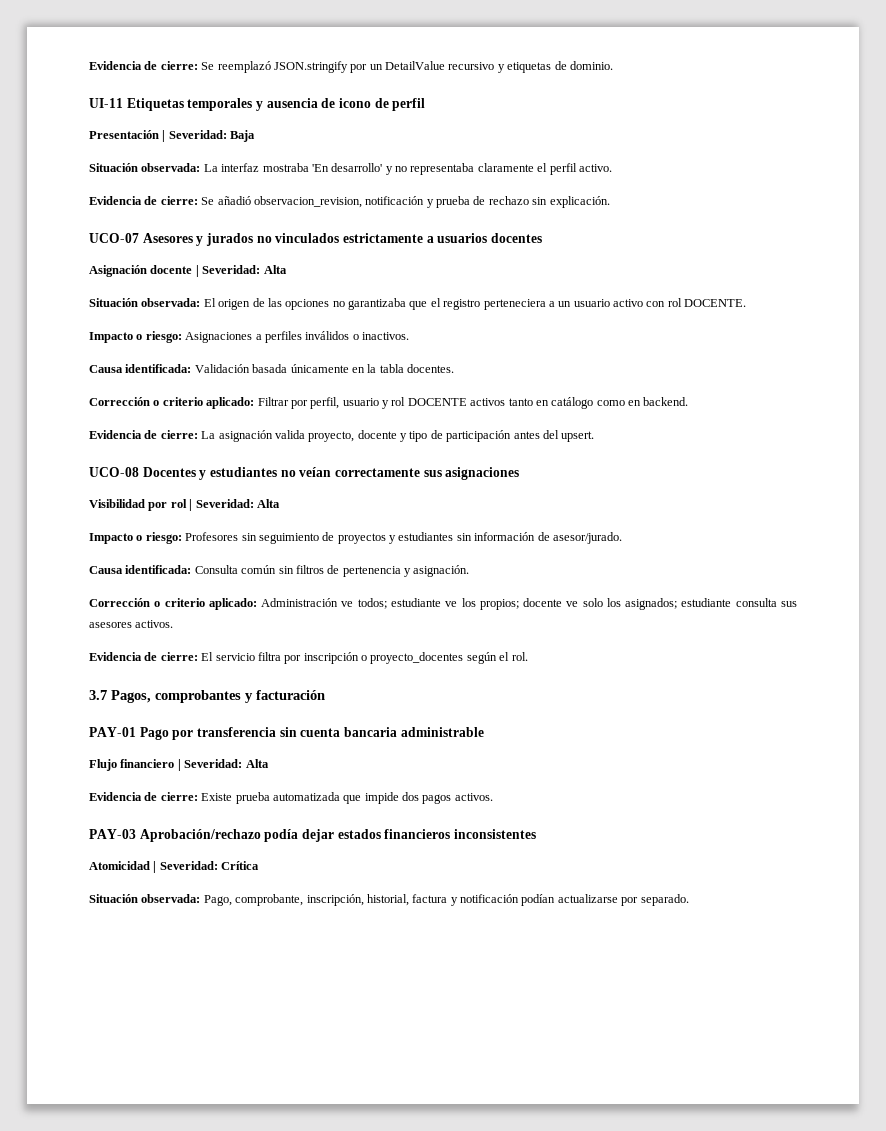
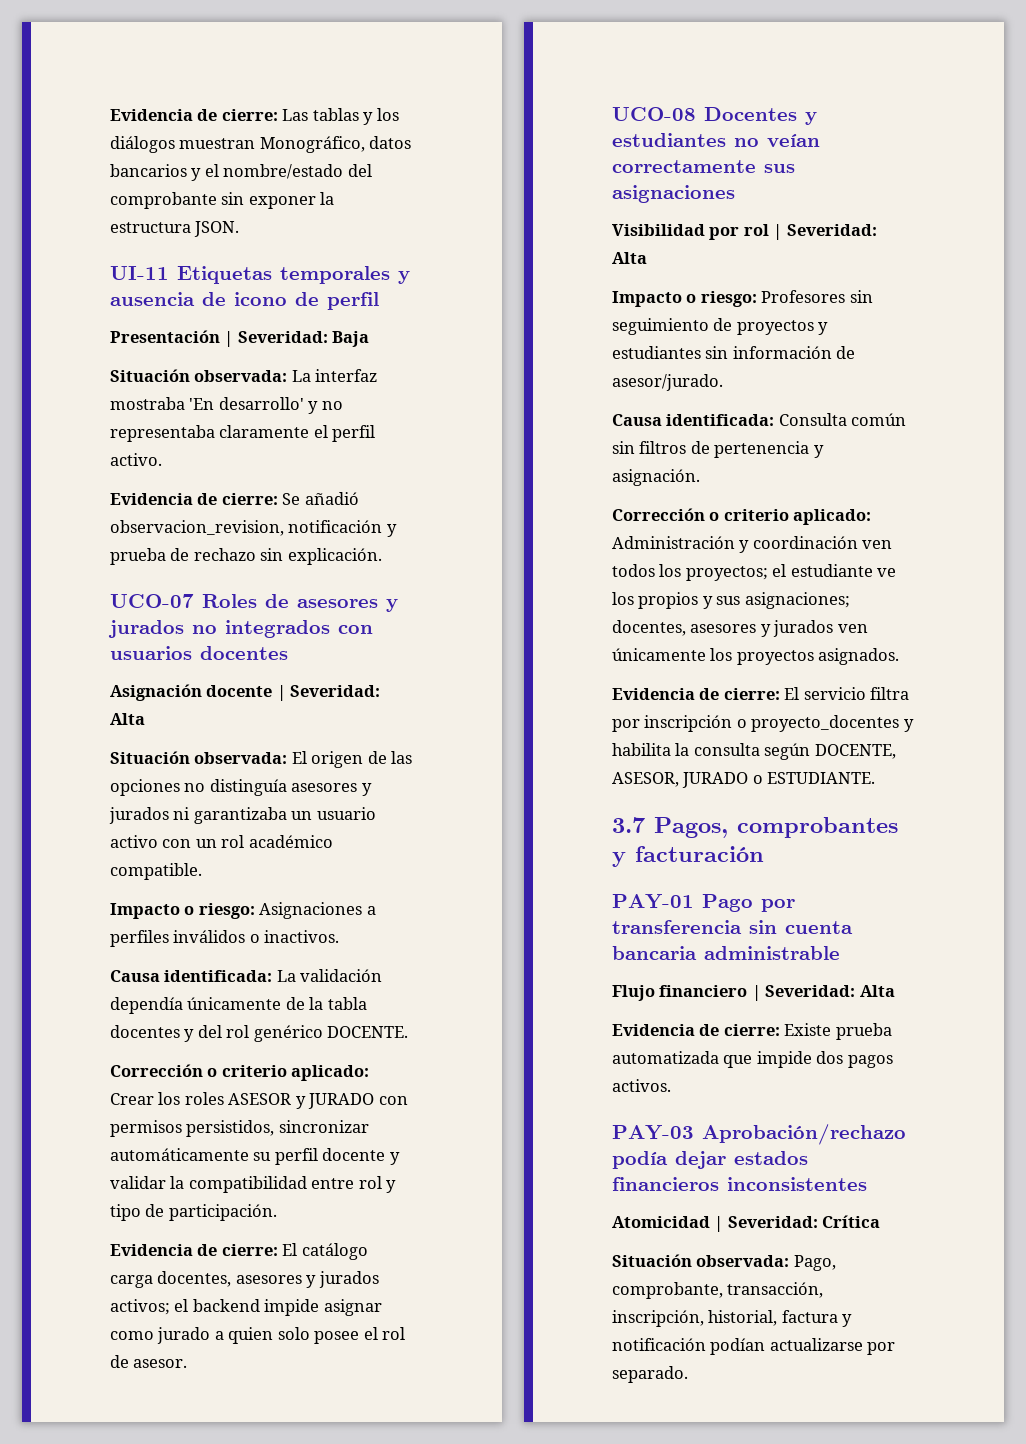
[89,61,613,73] Evidencia de cierre: Se reemplazó JSON.stringify por un DetailValue recursivo y etiquetas de dominio. -> [110,108,399,125] [110,136,412,153] [110,164,372,181] [110,192,335,209] [110,221,240,237] Evidencia de cierre: Las tablas y los diálogos muestran Monográfico, datos bancarios y el nombre/estado del comprobante sin exponer la estructura JSON.
[142,233,434,246] Asesores y jurados no vinculados estrictamente a -> [202,594,398,612] [108,620,373,638] Roles de asesores y jurados no integrados con
[348,298,747,310] garantizaba que el registro perteneciera a un usuario activo con rol DOCENTE. -> [209,779,372,796] [109,807,376,824] [110,835,333,848] [110,863,202,880] distinguía asesores y jurados ni garantizaba un usuario activo con un rol académico compatible.
[194,364,454,373] [89,397,689,409] [89,430,595,442] Validación basada únicamente en la tabla docentes. // Corrección o criterio aplicado: Filtrar por perfil, usuario y rol DOCENTE activos tanto en catálogo como en backend. // Evidencia de cierre: La asignación valida proyecto, docente y tipo de participación antes del upsert. -> [276,969,383,982] [110,997,367,1014] [110,1025,409,1042] [110,1064,370,1081] [110,1092,408,1109] [110,1120,369,1137] [110,1148,400,1165] [110,1176,397,1193] [110,1204,277,1221] [110,1243,368,1260] [110,1271,379,1288] [110,1299,382,1316] [110,1327,406,1344] [110,1355,188,1368] La validación dependía únicamente de la tabla docentes y del rol genérico DOCENTE. // Corrección o criterio aplicado: Crear los roles ASESOR y JURADO con permisos persistidos, sincronizar automáticamente su perfil docente y validar la compatibilidad entre rol y tipo de participación. // Evidencia de cierre: El catálogo carga docentes, asesores y jurados activos; el backend impide asignar como jurado a quien solo posee el rol de asesor.
[341,598,798,610] [89,620,174,628] ve todos; estudiante ve los propios; docente ve solo los asignados; estudiante consulta sus asesores activos. -> [739,536,893,553] [612,564,897,581] [612,592,850,609] [612,620,868,637] [612,648,900,665] y coordinación ven todos los proyectos; el estudiante ve los propios y sus asignaciones; docentes, asesores y jurados ven únicamente los proyectos asignados.
[466,652,528,664] según el rol. -> [903,719,914,732] [612,743,896,760] [612,772,876,788] y habilita la consulta según DOCENTE, ASESOR, JURADO o ESTUDIANTE.
(304, 900) none -> [727,1282,824,1298] transacción,

